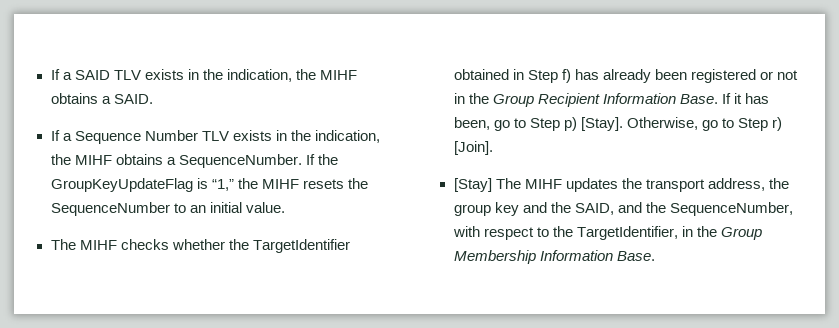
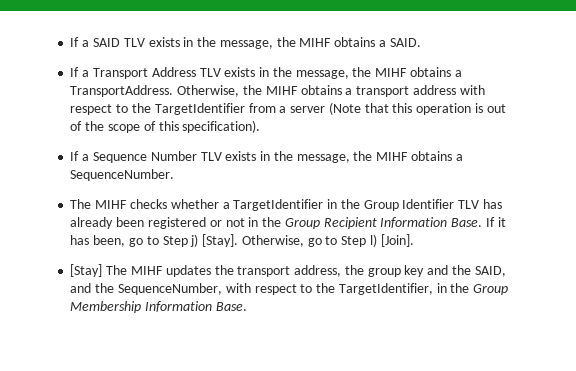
[226,69,292,82] indication, -> [219,40,273,49] message,
(153, 99) none -> [70,67,462,79] [70,85,485,97] [70,102,506,115] [70,120,261,133] // If a Transport Address TLV exists in the message, the MIHF obtains a TransportAddress. Otherwise, the MIHF obtains a transport address with respect to the TargetIdentifier from a server (Note that this operation is out of the scope of this specification).
[314,130,380,143] indication, -> [296,154,350,163] message,
[305,154,338,165] [50,178,368,192] [50,202,285,216] [50,239,350,253] [453,69,571,83] If the GroupKeyUpdateFlag is “1,” the MIHF resets the SequenceNumber to an initial value. // The MIHF checks whether the TargetIdentifier obtained in Step f) -> [70,199,480,211] // The MIHF checks whether a TargetIdentifier in the Group Identifier TLV
[563,117,577,131] p) -> [190,234,199,247] j)
[772,117,782,131] r) -> [369,234,377,247] l)

